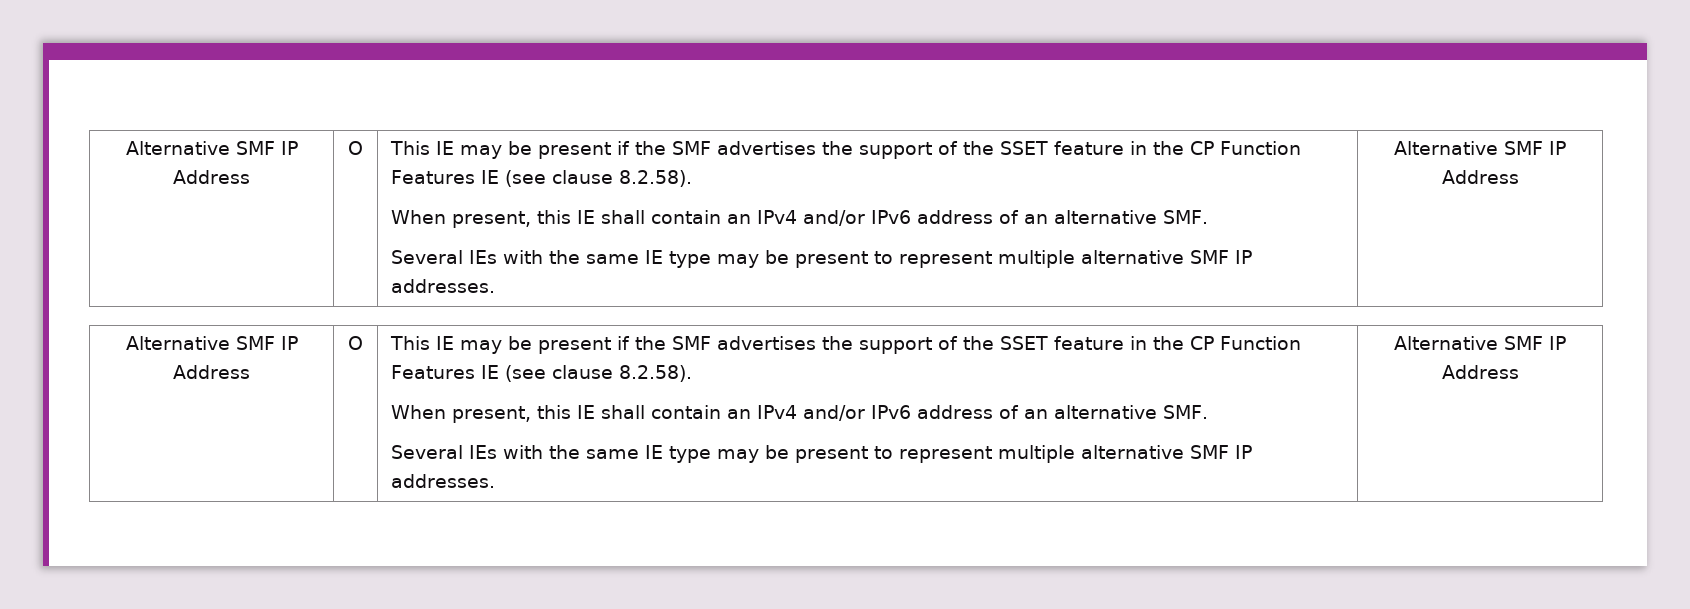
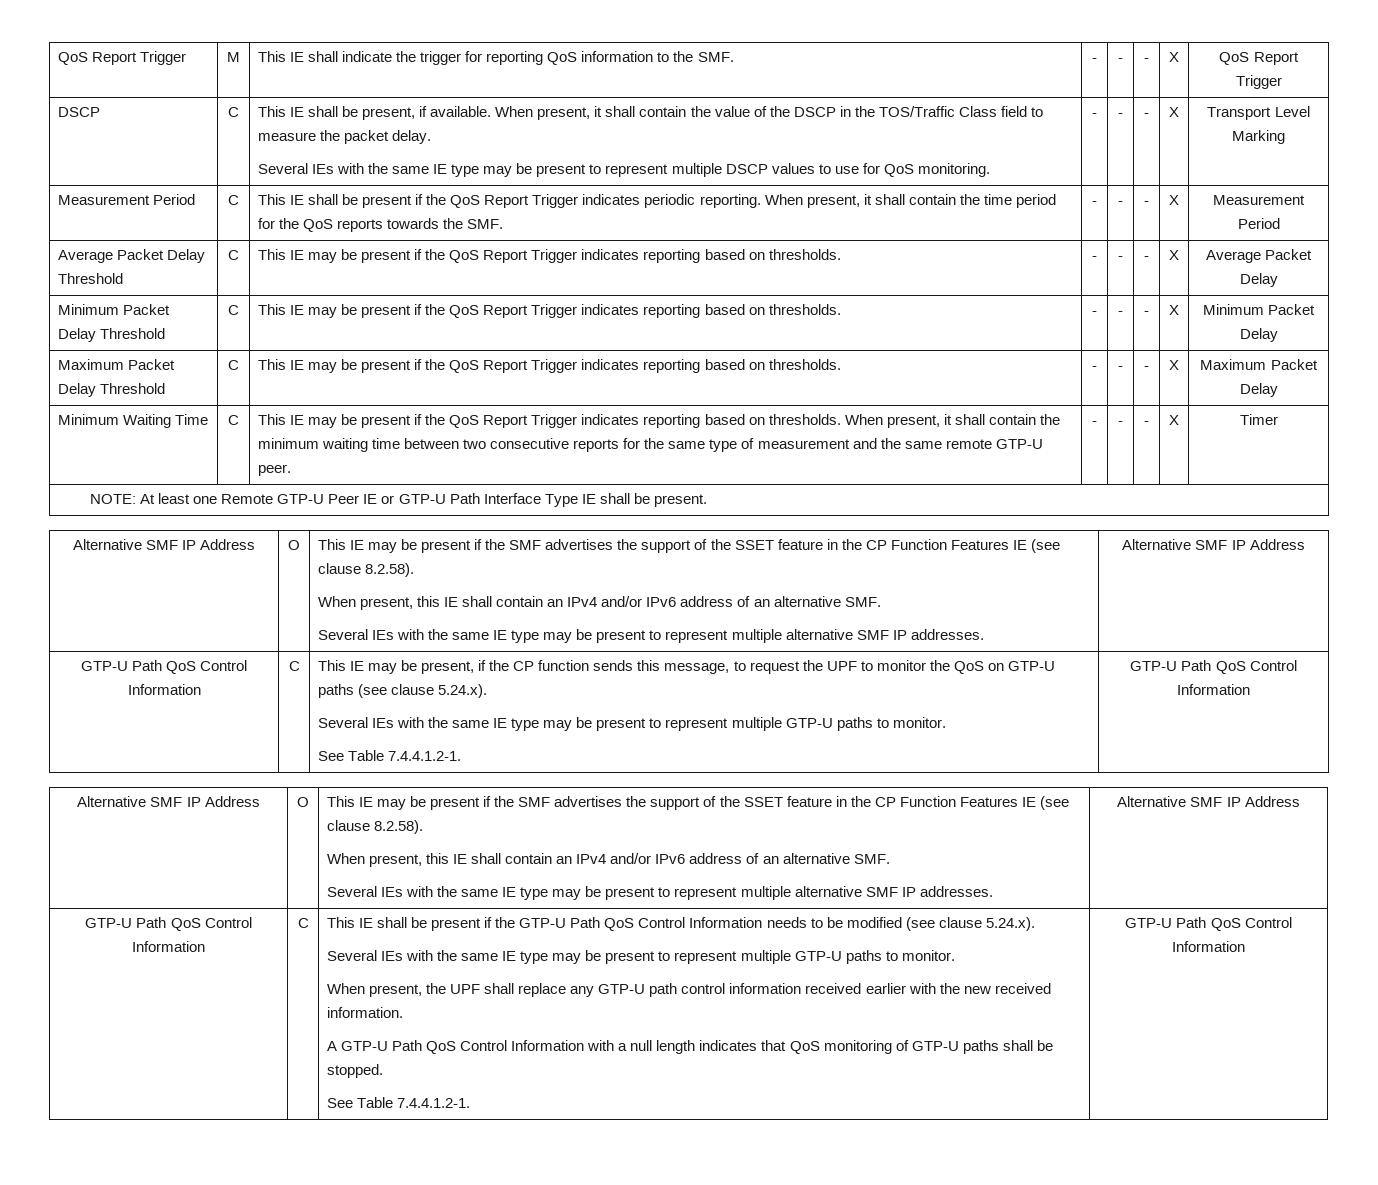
(125, 148) none -> [57,51,187,65] [227,52,240,62] [257,51,734,65] [1092,58,1097,62] [1118,58,1123,62] [1144,58,1149,62] [1169,52,1179,62] [1219,52,1299,65] [1235,75,1282,89] [57,107,100,117] [228,107,239,117] [257,106,1044,120] [257,130,432,144] [257,163,990,177] [1092,113,1097,117] [1118,113,1123,117] [1144,113,1149,117] [1169,107,1179,117] [1207,106,1310,120] [1232,130,1285,144] [57,194,195,205] [228,195,239,205] [257,194,1056,208] [257,218,504,232] [1092,201,1097,205] [1118,201,1123,205] [1144,201,1149,205] [1169,195,1179,205] [1213,195,1305,205] [1237,218,1280,229] [57,249,206,263] [57,273,123,284] [228,250,239,260] [257,249,841,263] [1092,256,1097,260] [1118,256,1123,260] [1144,256,1149,260] [1169,250,1179,260] [1205,249,1313,263] [1239,273,1278,287] [57,304,170,315] [57,328,165,342] [228,305,239,315] [257,304,841,318] [1092,311,1097,315] [1118,311,1123,315] [1144,311,1149,315] [1169,305,1179,315] [1202,304,1316,315] [1239,328,1278,342] [57,359,175,370] [57,383,165,397] [228,360,239,370] [257,359,841,373] [1092,366,1097,370] [1118,366,1123,370] [1144,366,1149,370] [1169,360,1179,370] [1200,359,1318,370] [1239,383,1278,397] [57,414,209,428] [228,415,239,425] [257,414,1060,428] [257,438,1043,452] [257,464,291,476] [1092,421,1097,425] [1118,421,1123,425] [1144,421,1149,425] [1169,415,1179,425] [1239,414,1278,425] [90,493,707,507] QoS Report Trigger | M | This IE shall indicate the trigger for reporting QoS information to the SMF. | - | - | - | X | QoS Report Trigger // DSCP | C | This IE shall be present, if available. When present, it shall contain the value of the DSCP in the TOS/Traffic Class field to measure the packet delay. // Several IEs with the same IE type may be present to represent multiple DSCP values to use for QoS monitoring. | - | - | - | X | Transport Level Marking // Measurement Period | C | This IE shall be present if the QoS Report Trigger indicates periodic reporting. When present, it shall contain the time period for the QoS reports towards the SMF. | - | - | - | X | Measurement Period // Average Packet Delay Threshold | C | This IE may be present if the QoS Report Trigger indicates reporting based on thresholds. | - | - | - | X | Average Packet Delay // Minimum Packet Delay Threshold | C | This IE may be present if the QoS Report Trigger indicates reporting based on thresholds. | - | - | - | X | Minimum Packet Delay // Maximum Packet Delay Threshold | C | This IE may be present if the QoS Report Trigger indicates reporting based on thresholds. | - | - | - | X | Maximum Packet Delay // Minimum Waiting Time | C | This IE may be present if the QoS Report Trigger indicates reporting based on thresholds. When present, it shall contain the minimum waiting time between two consecutive reports for the same type of measurement and the same remote GTP-U peer. | - | - | - | X | Timer // NOTE: At least one Remote GTP-U Peer IE or GTP-U Path Interface Type IE shall be present. //
(1519, 177) none -> [80,660,248,674] [127,684,201,695] [288,661,300,671] [317,660,1055,674] [317,684,488,698] [317,717,946,731] [317,750,462,761] [1130,660,1297,674] [1177,684,1250,695] // GTP-U Path QoS Control Information | C | This IE may be present, if the CP function sends this message, to request the UPF to monitor the QoS on GTP-U paths (see clause 5.24.x). // Several IEs with the same IE type may be present to represent multiple GTP-U paths to monitor. // See Table 7.4.4.1.2-1. | GTP-U Path QoS Control Information
(1519, 372) none -> [85,917,252,931] [132,941,205,952] [297,918,309,928] [326,917,1035,931] [326,950,955,964] [326,983,1051,997] [326,1007,403,1018] [326,1040,1053,1054] [326,1064,383,1078] [326,1097,471,1108] [1125,917,1292,931] [1172,941,1245,952] // GTP-U Path QoS Control Information | C | This IE shall be present if the GTP-U Path QoS Control Information needs to be modified (see clause 5.24.x). // Several IEs with the same IE type may be present to represent multiple GTP-U paths to monitor. // When present, the UPF shall replace any GTP-U path control information received earlier with the new received information. // A GTP-U Path QoS Control Information with a null length indicates that QoS monitoring of GTP-U paths shall be stopped. // See Table 7.4.4.1.2-1. | GTP-U Path QoS Control Information

